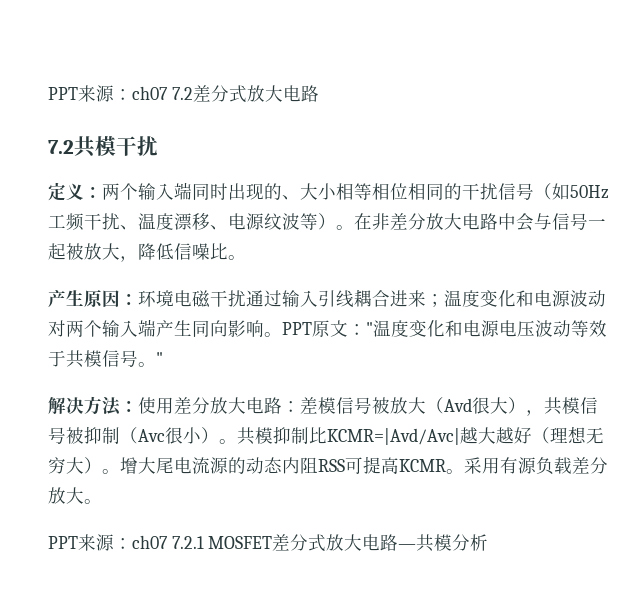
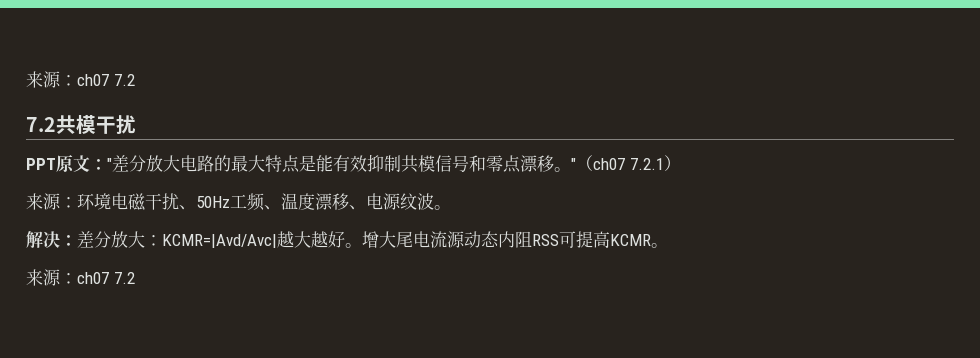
[48,85,319,103] PPT来源：ch07 7.2差分式放大电路 -> [26,71,135,88] 来源：ch07 7.2
[48,182,570,201] 定义：两个输入端同时出现的、大小相等相位相同的干扰信号（如 -> [26,154,681,173] [26,193,196,211] PPT原文："差分放大电路的最大特点是能有效抑制共模信号和零点漂移。"（ch07 7.2.1） // 来源：环境电磁干扰、
[84,213,120,230] 干扰 -> (265, 202) none
[300,213,606,231] [48,243,246,262] [48,289,606,308] [48,319,607,337] [48,350,163,368] [48,396,598,416] [48,426,604,445] [48,457,102,474] 等）。在非差分放大电路中会与信号一起被放大，降低信噪比。 // 产生原因：环境电磁干扰通过输入引线耦合进来；温度变化和电源波动对两个输入端产生同向影响。PPT原文："温度变化和电源电压波动等效于共模信号。" // 解决方法：使用差分放大电路：差模信号被放大（Avd很大），共模信号被抑制（Avc很小）。共模抑制比KCMR=|Avd/Avc|越大越好（理想无穷大） -> [434,205,451,210] [26,231,345,248] 。 // 解决：差分放大：KCMR=|Avd/Avc|越大越好
[228,457,246,474] 的 -> (465, 239) none
[464,457,608,475] [48,487,102,504] [48,534,489,552] 采用有源负载差分放大。 // PPT来源：ch07 7.2.1 MOSFET差分式放大电路—共模分析 -> [26,269,135,286] // 来源：ch07 7.2

